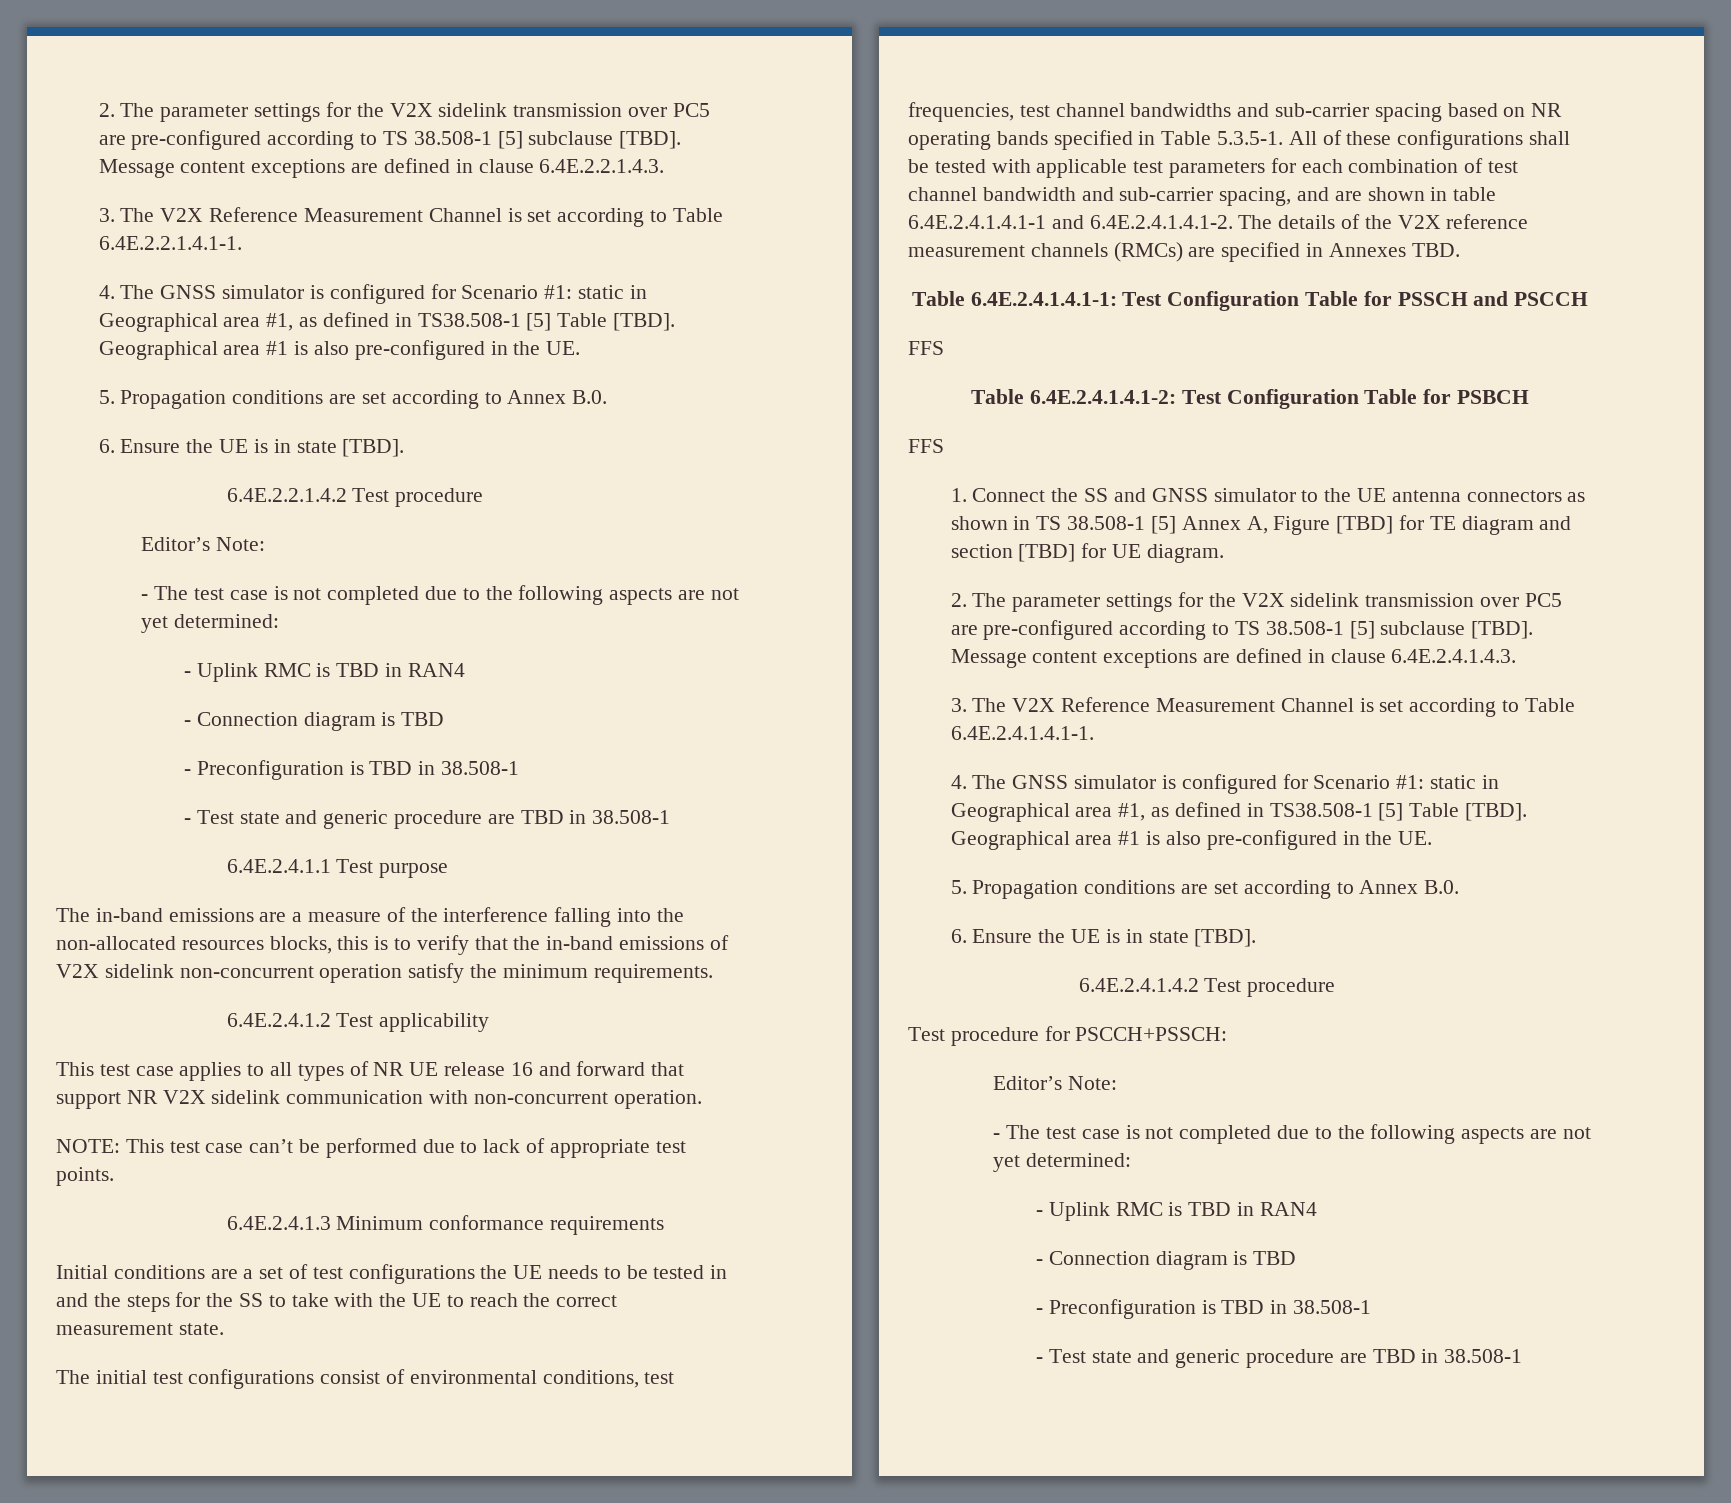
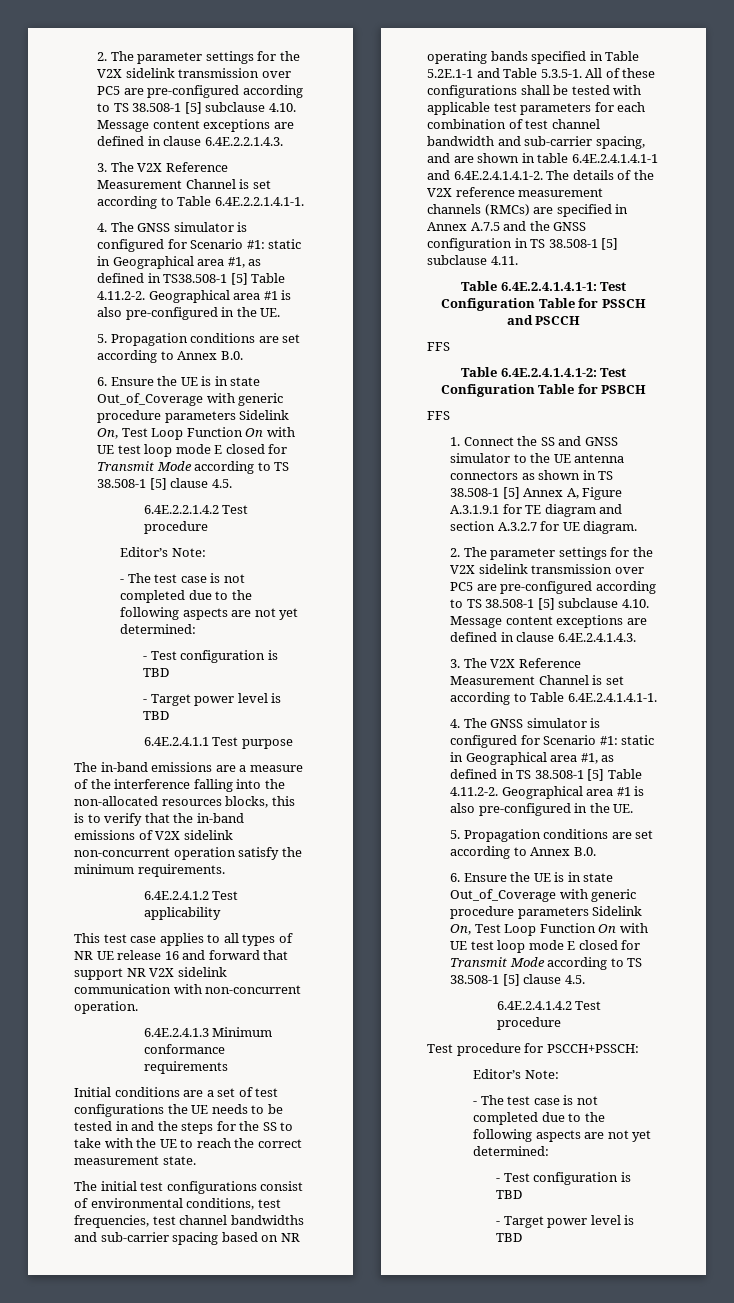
[619,131,682,149] [TBD]. -> [268,103,296,112] 4.10.
[612,313,675,331] [TBD]. -> [97,291,146,300] 4.11.2-2.
[342,439,405,457] [TBD]. -> [97,393,284,406] [97,410,290,423] [97,427,295,440] [97,444,288,457] [97,461,290,474] [97,478,232,490] Out_of_Coverage with generic procedure parameters Sidelink On, Test Loop Function On with UE test loop mode E closed for Transmit Mode according to TS 38.508-1 [5] clause 4.5.
[196,663,465,682] [184,712,445,731] [184,760,520,780] [184,810,671,829] Uplink RMC is TBD in RAN4 // - Connection diagram is TBD // - Preconfiguration is TBD in 38.508-1 // - Test state and generic procedure are TBD in 38.508-1 -> [150,650,278,663] [143,668,170,677] [143,693,282,706] [143,711,170,720] Test configuration is TBD // - Target power level is TBD
[56,1138,686,1158] [56,1167,114,1186] // NOTE: This test case can’t be performed due to lack of appropriate test points. -> (138, 1007) none
(1212, 138) none -> [427,68,538,78] 5.2E.1-1 and Table
[1328,243,1460,257] Annexes TBD. -> [427,221,587,231] [427,238,619,251] [427,255,518,265] Annex A.7.5 and the GNSS configuration in TS 38.508-1 [5] subclause 4.11.
[1336,516,1394,534] [TBD] -> [450,505,500,514] A.3.1.9.1
[1018,544,1076,562] [TBD] -> [497,522,537,531] A.3.2.7
[1471,621,1534,639] [TBD]. -> [621,599,649,608] 4.10.
[1269,803,1527,821] TS38.508-1 [5] Table [TBD]. -> [516,769,642,781] [450,787,499,796] TS 38.508-1 [5] Table 4.11.2-2.
[1194,929,1257,947] [TBD]. -> [450,889,637,902] [450,906,643,919] [450,923,648,936] [450,940,641,953] [450,957,643,970] [450,974,585,986] Out_of_Coverage with generic procedure parameters Sidelink On, Test Loop Function On with UE test loop mode E closed for Transmit Mode according to TS 38.508-1 [5] clause 4.5.
[1048,1202,1317,1221] [1036,1251,1297,1270] [1036,1299,1372,1319] [1036,1349,1523,1368] Uplink RMC is TBD in RAN4 // - Connection diagram is TBD // - Preconfiguration is TBD in 38.508-1 // - Test state and generic procedure are TBD in 38.508-1 -> [503,1172,631,1185] [496,1190,523,1199] [496,1215,635,1228] [496,1233,523,1242] Test configuration is TBD // - Target power level is TBD

